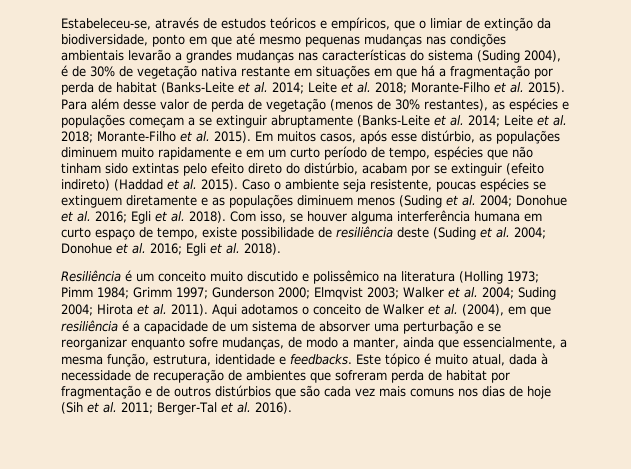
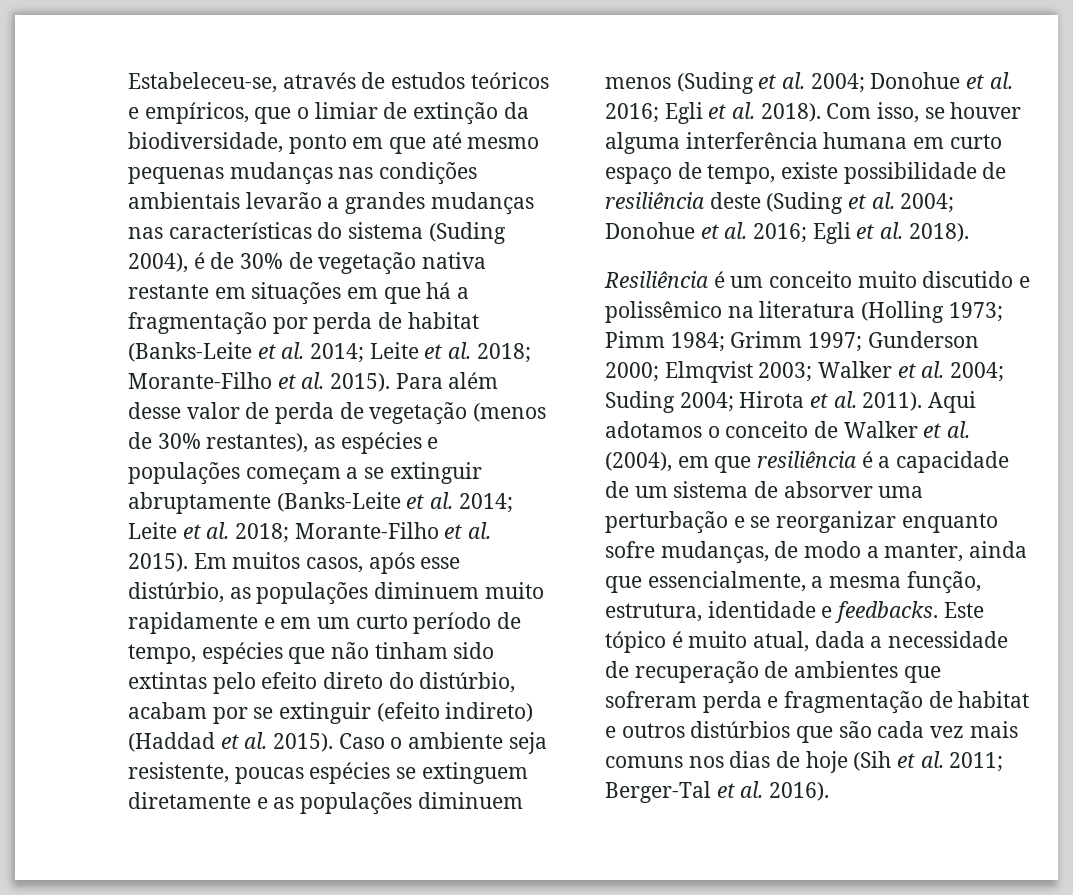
[541,353,548,365] à -> [870,636,883,648] a
[428,370,510,383] [61,385,170,399] de habitat por fragmentação e de -> [767,691,1030,714] [605,726,616,738] e fragmentação de habitat e

